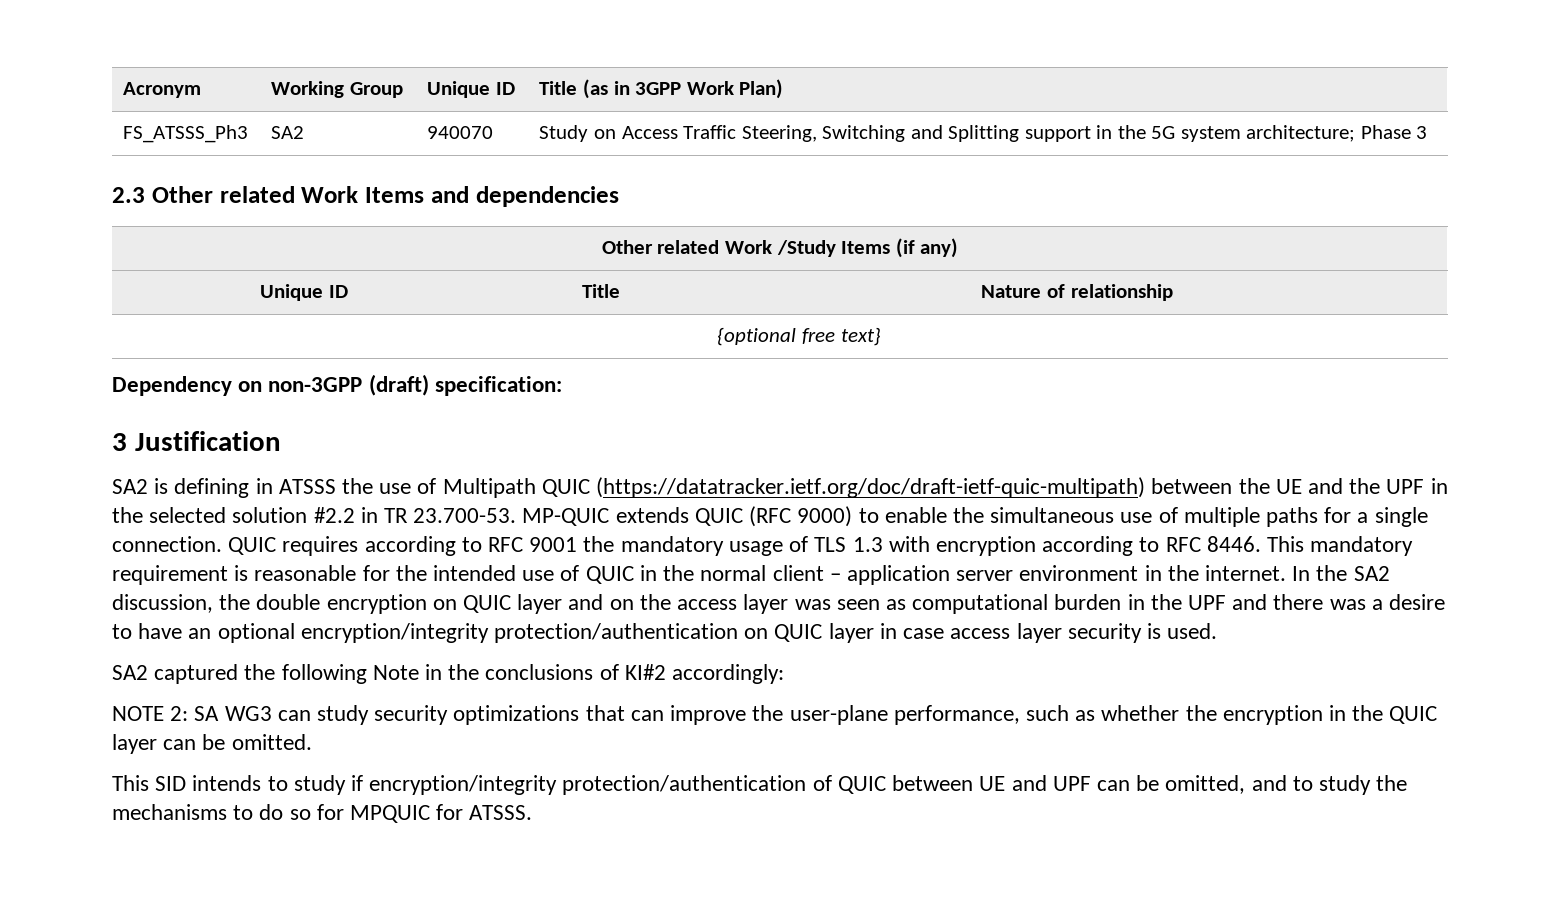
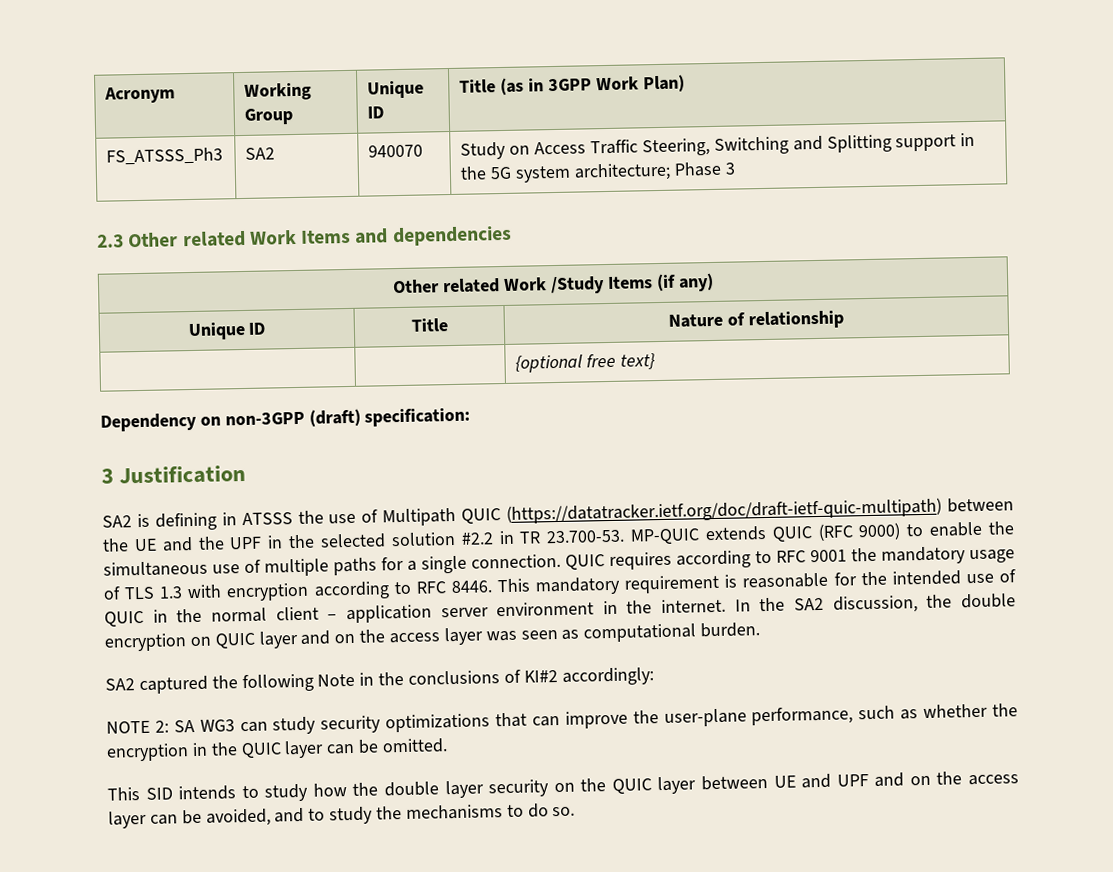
[1054,594,1446,610] [112,623,1218,643] burden in the UPF and there was a desire to have an optional encryption/integrity protection/authentication on QUIC layer in case access layer security is used. -> [700,622,761,638] burden.
[351,775,1246,795] if encryption/integrity protection/authentication of QUIC between UE and UPF can be omitted, -> [312,771,1019,799] [108,808,271,829] how the double layer security on the QUIC layer between UE and UPF and on the access layer can be avoided,
[289,804,533,823] so for MPQUIC for ATSSS. -> [552,806,576,817] so.

